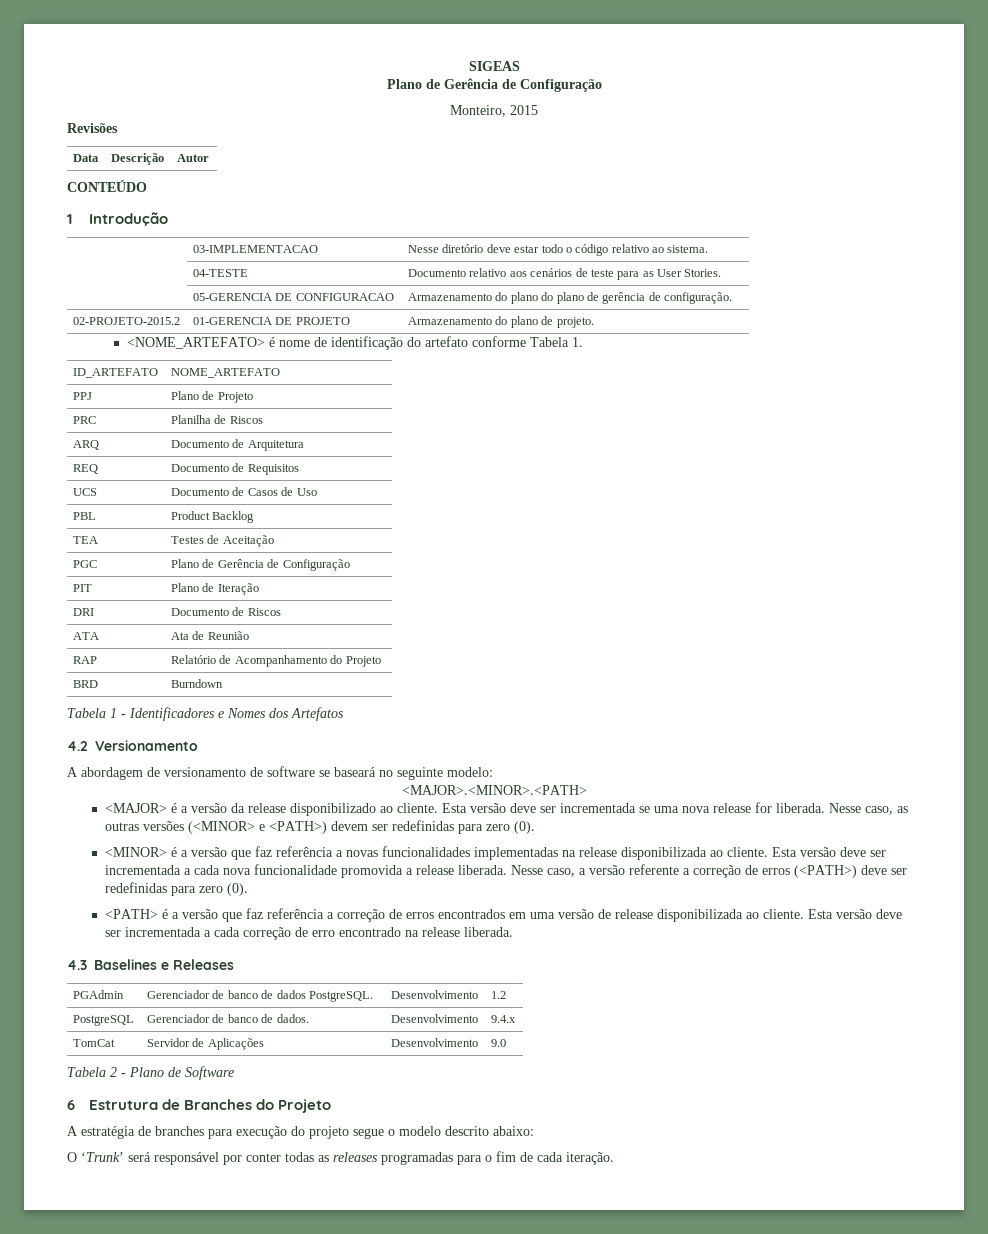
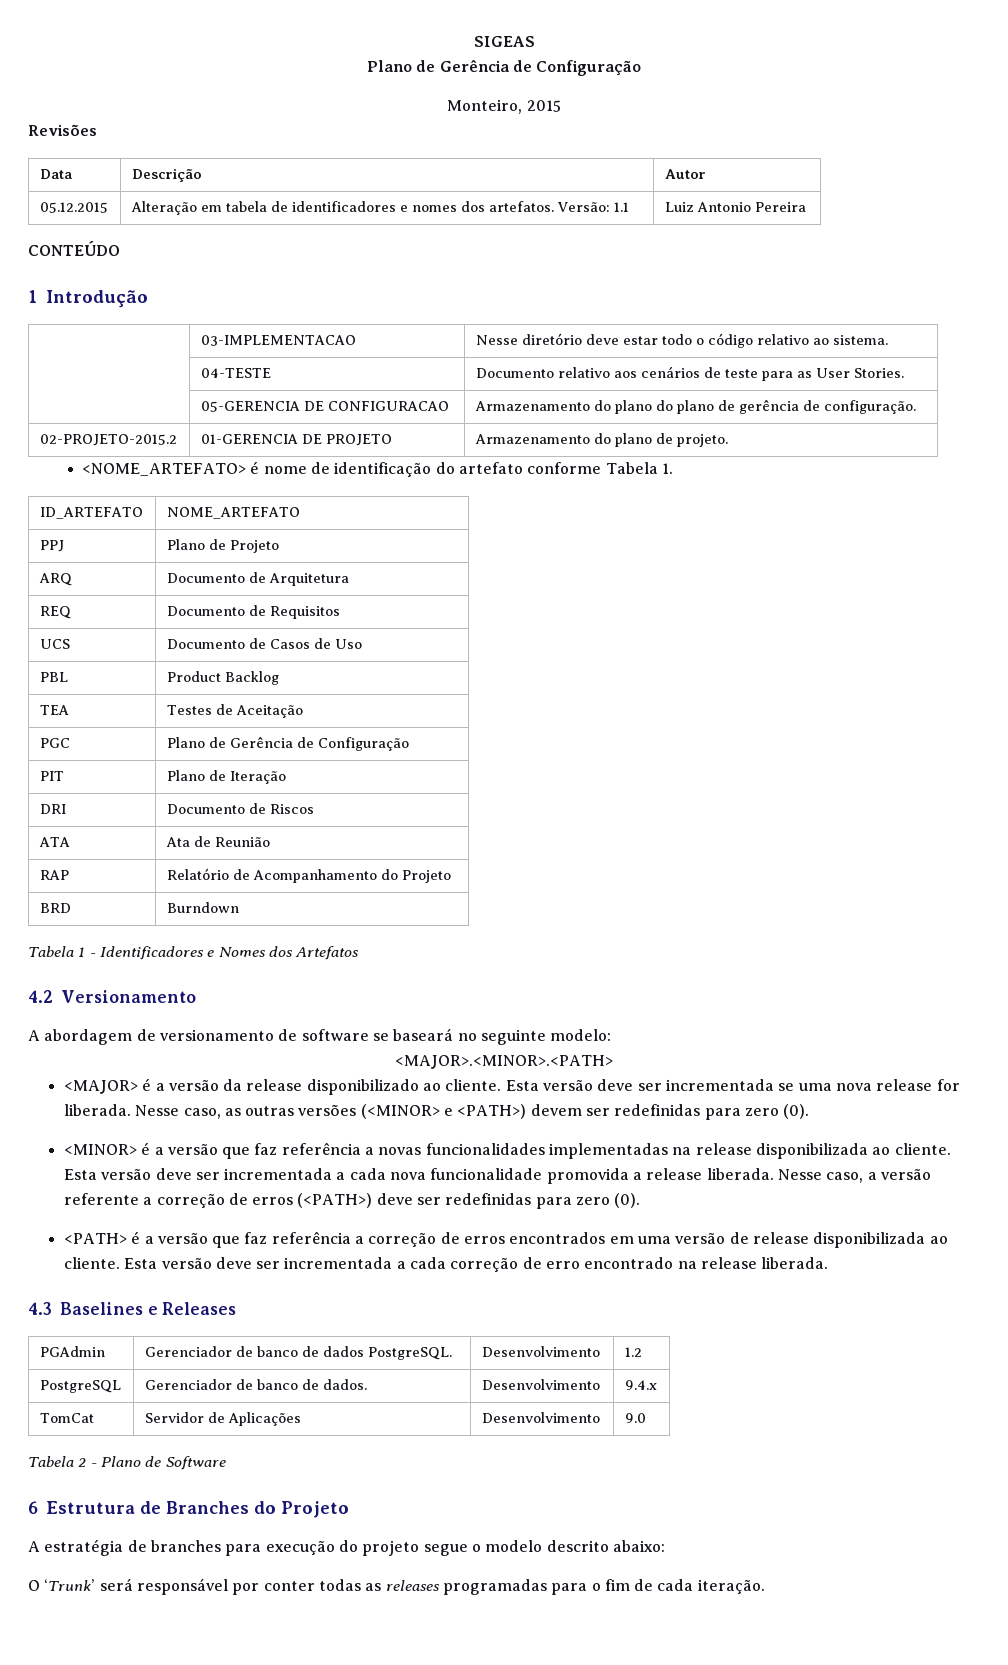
(210, 158) none -> [39,202,108,213] [130,201,629,215] [664,202,806,212] // 05.12.2015 | Alteração em tabela de identificadores e nomes dos artefatos. Versão: 1.1 | Luiz Antonio Pereira
[73,416,97,424] [171,415,263,424] // PRC | Planilha de Riscos -> (279, 546) none

